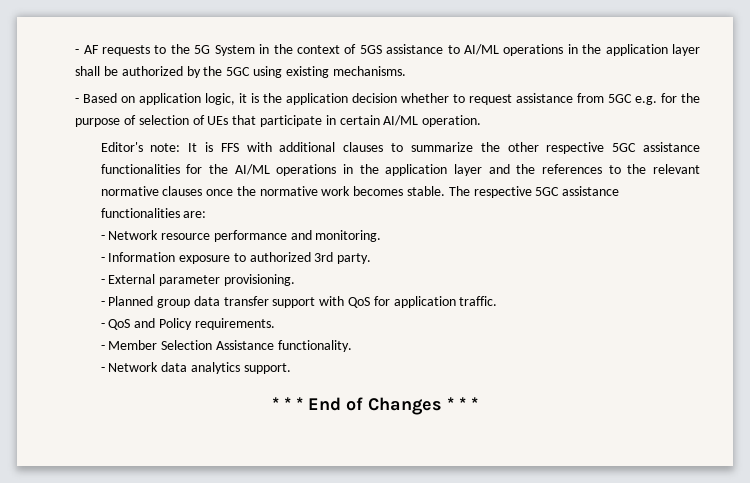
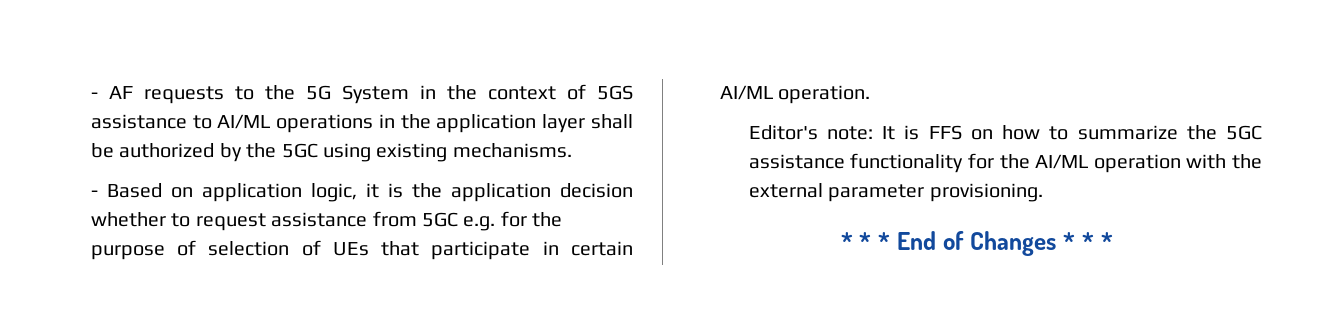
[246,142,384,152] with additional clauses -> [970,125,1041,140] on how
[507,142,700,154] [100,164,180,174] other respective 5GC assistance functionalities -> [1226,125,1262,140] [748,153,964,173] 5GC assistance functionality
[276,164,700,176] [100,186,620,198] [100,208,207,218] [100,230,382,242] [100,252,372,264] [100,274,295,286] [100,296,498,308] [100,318,275,330] [100,340,352,352] [100,362,291,374] operations in the application layer and the references to the relevant normative clauses once the normative work becomes stable. The respective 5GC assistance functionalities are: // - Network resource performance and monitoring. // - Information exposure to authorized 3rd party. // - External parameter provisioning. // - Planned group data transfer support with QoS for application traffic. // - QoS and Policy requirements. // - Member Selection Assistance functionality. // - Network data analytics support. -> [1093,154,1262,173] [748,183,1043,202] operation with the external parameter provisioning.

